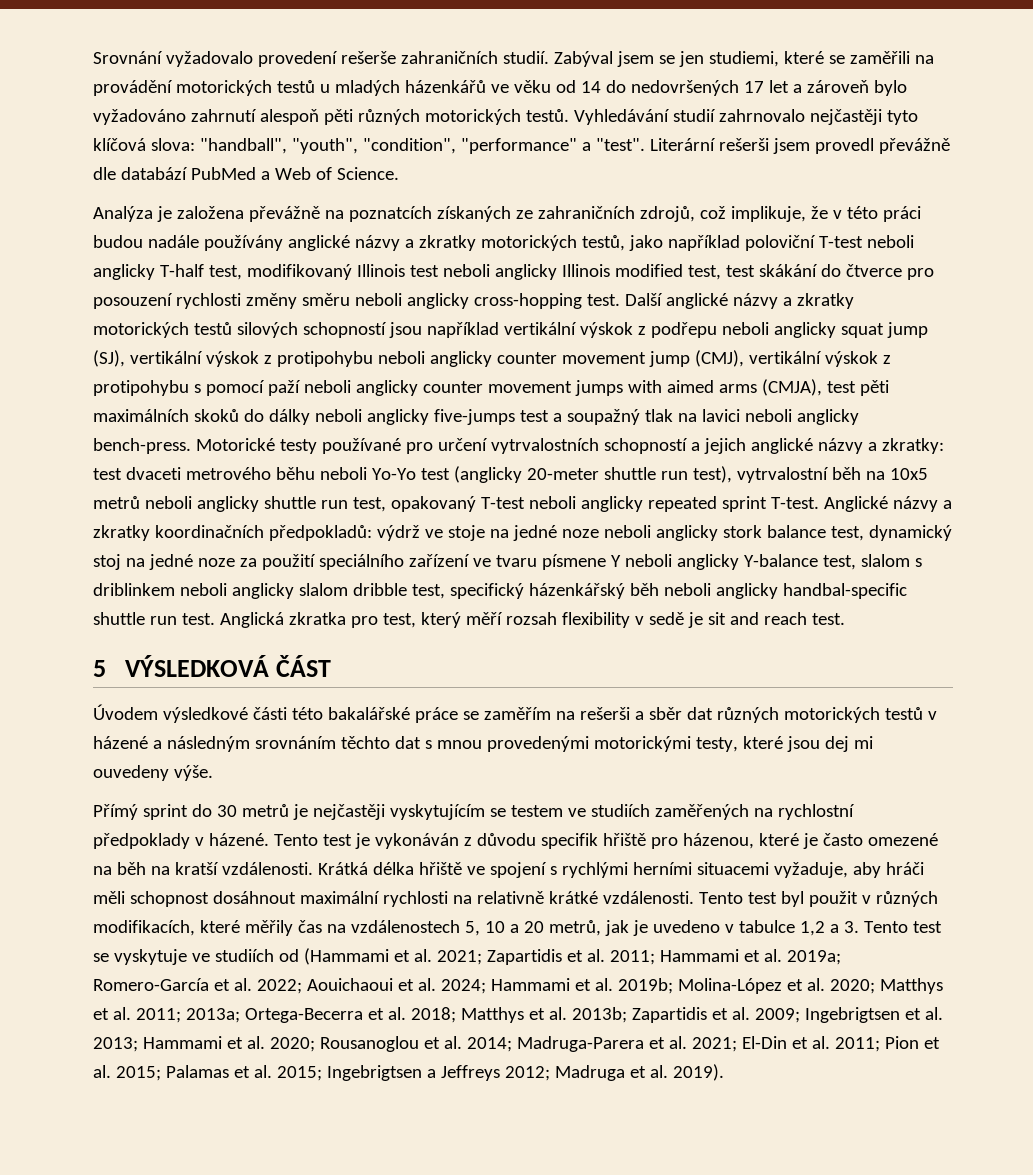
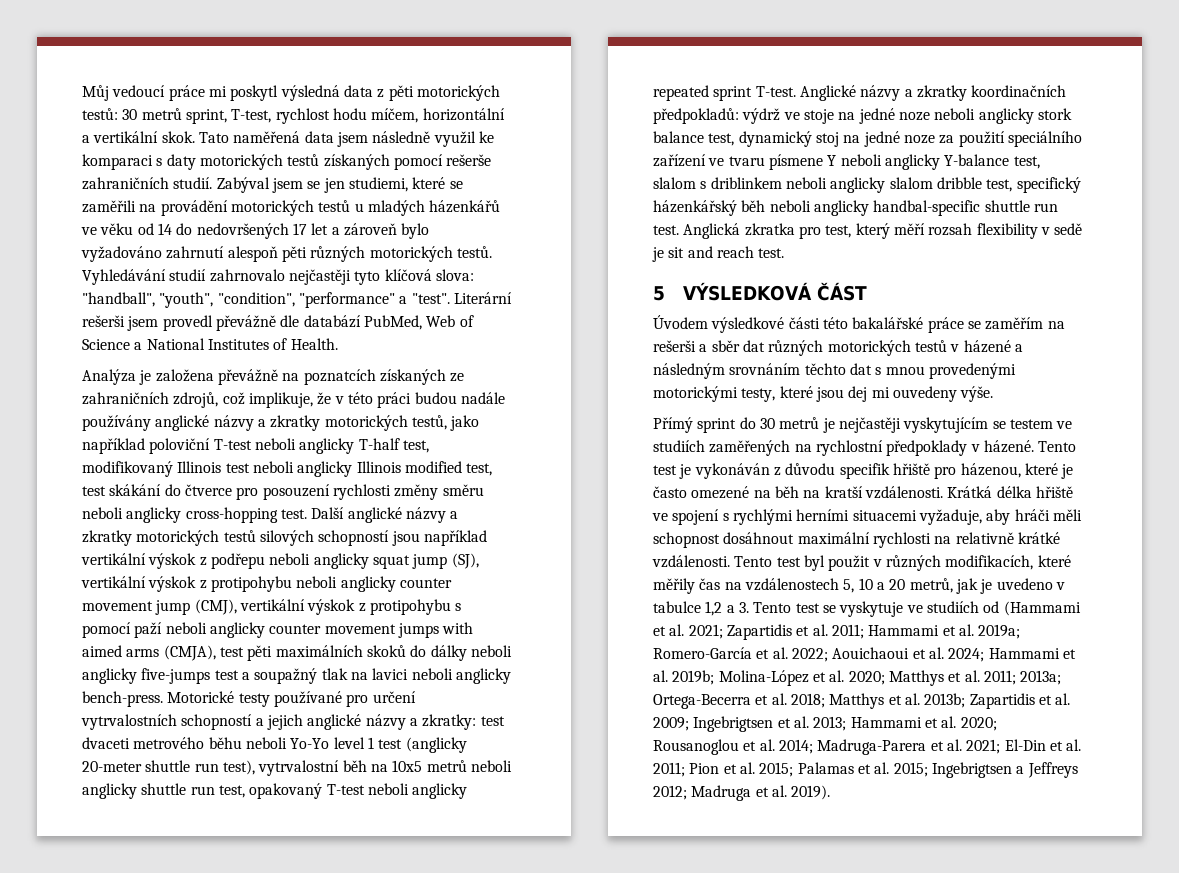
[93,51,338,67] Srovnání vyžadovalo provedení -> [82,85,500,101] [82,108,505,124] [82,131,494,147] [82,154,443,170] Můj vedoucí práce mi poskytl výsledná data z pěti motorických testů: 30 metrů sprint, T-test, rychlost hodu míčem, horizontální a vertikální skok. Tato naměřená data jsem následně využil ke komparaci s daty motorických testů získaných pomocí
[190,167,399,180] PubMed a Web of Science. -> [363,315,474,330] [82,338,338,350] PubMed, Web of Science a National Institutes of Health.
(416, 474) none -> [333,737,374,749] level 1

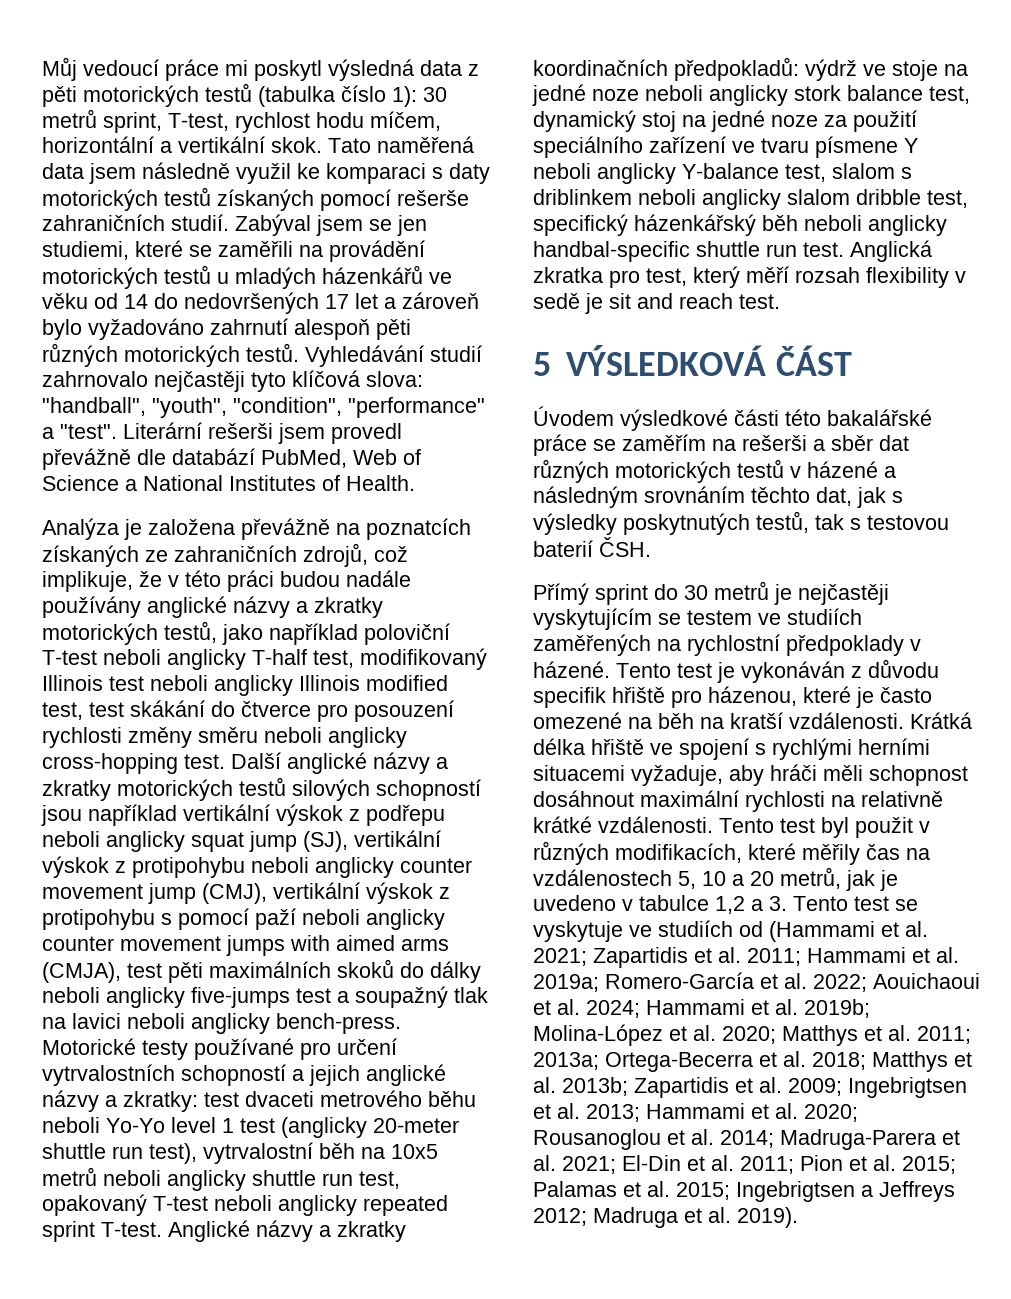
[82,108,118,120] testů: -> [205,83,417,107] testů (tabulka číslo 1):
[849,363,1016,379] [653,386,994,402] dat s mnou provedenými motorickými testy, které jsou dej mi ouvedeny výše. -> [816,487,903,508] [533,511,949,535] [533,537,651,557] dat, jak s výsledky poskytnutých testů, tak s testovou baterií ČSH.

